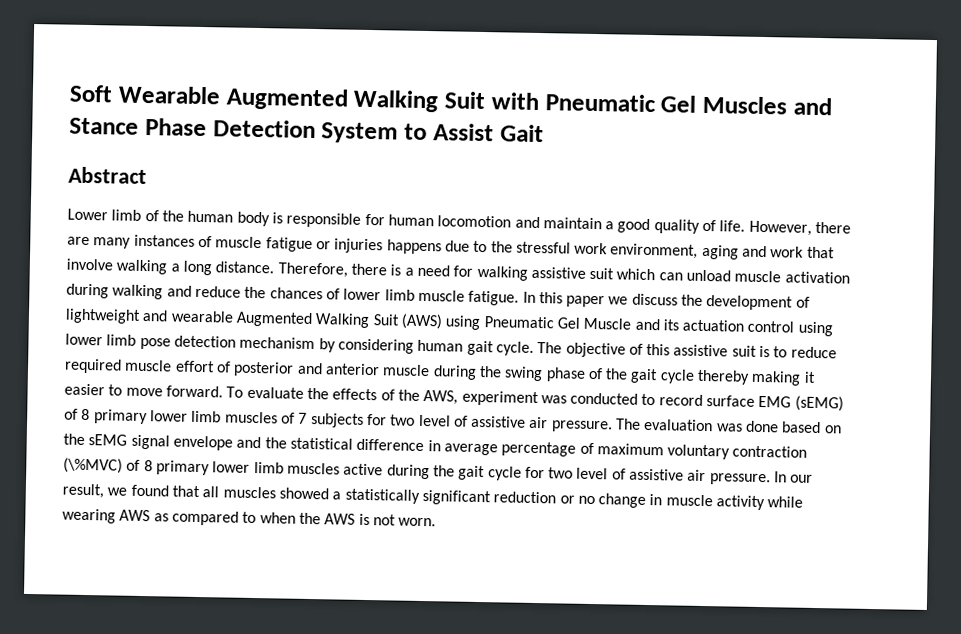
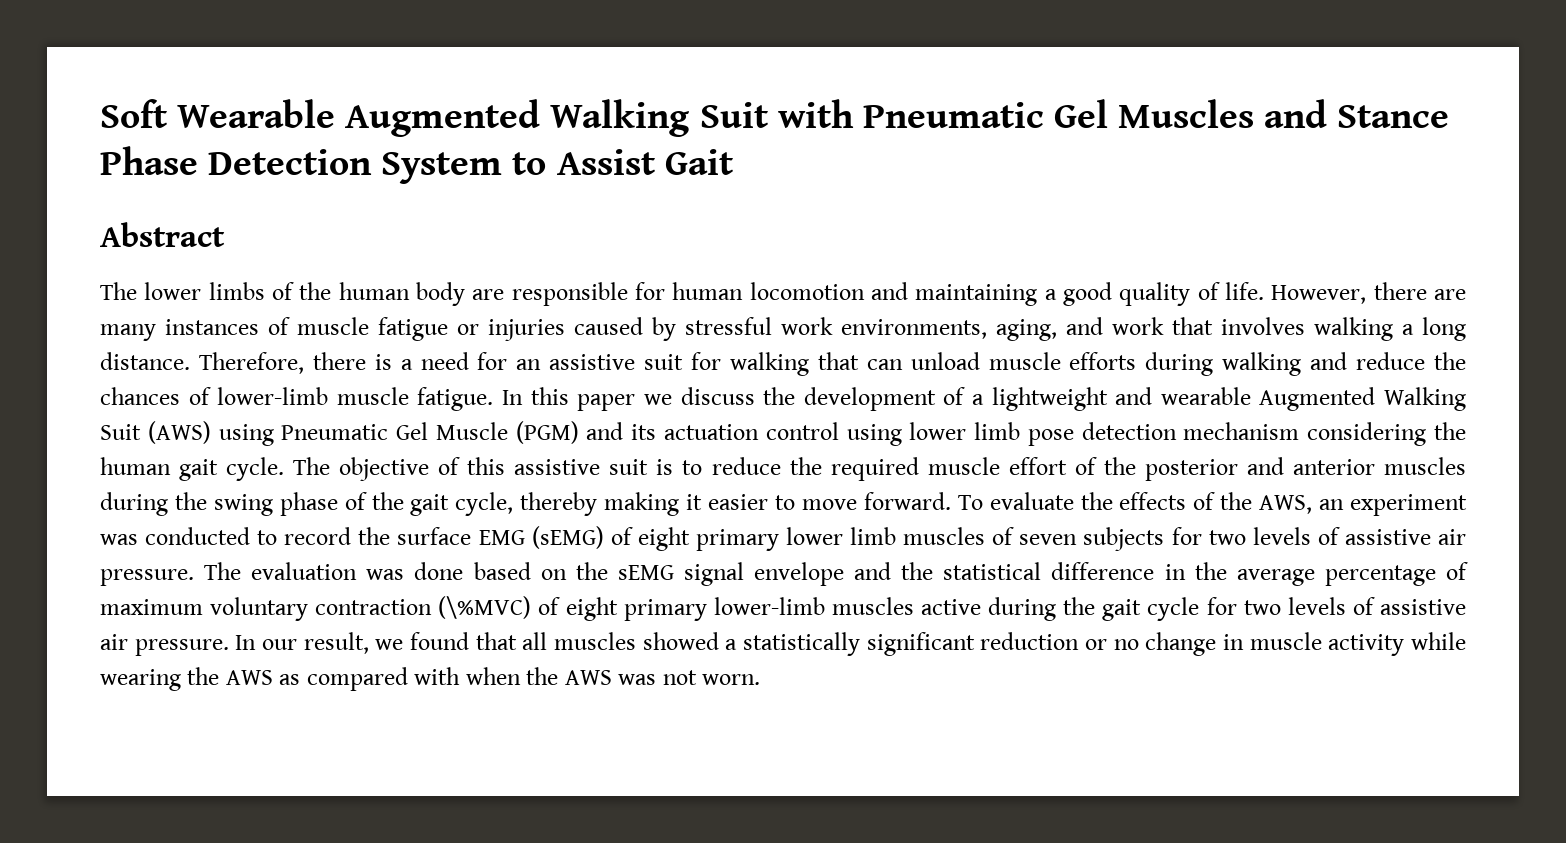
[67,208,142,221] Lower limb -> [100,282,265,300] The lower limbs
[271,212,283,224] is -> [472,289,505,300] are
[542,217,602,230] maintain -> [915,284,1038,306] maintaining
[386,239,739,260] happens due to the stressful work environment, aging -> [574,317,1057,341] caused by stressful work environments, aging,
[66,258,113,271] involve -> [1221,317,1305,335] involves
[476,265,656,281] walking assistive suit which -> [516,352,859,376] an assistive suit for walking that
[784,271,850,284] activation -> [1069,352,1137,370] efforts
[343,288,415,301] lower limb -> [217,387,329,405] lower-limb
(810, 302) none -> [971,394,984,405] a
(632, 323) none -> [515,421,579,444] (PGM)
[318,338,414,354] by considering -> [1307,422,1467,446] considering the
(837, 352) none -> [789,457,822,475] the
(231, 367) none -> [1103,457,1136,475] the
[382,364,431,377] muscle -> [1383,457,1466,475] muscles
[659,369,695,384] cycle -> [455,492,514,516] cycle,
(459, 397) none -> [1319,499,1345,510] an
(703, 400) none -> [358,527,391,545] the
[81,408,91,421] 8 -> [637,527,690,551] eight
[298,412,308,424] 7 -> [1019,534,1078,545] seven
[418,414,451,427] level -> [1252,527,1311,545] levels
(441, 446) none -> [1194,562,1227,580] the
[143,460,284,476] 8 primary lower limb -> [565,597,825,621] eight primary lower-limb
[576,467,609,480] level -> [1287,597,1346,615] levels
(116, 516) none -> [187,667,220,685] the
[242,511,257,524] to -> [414,667,461,685] with
[358,513,370,526] is -> [618,674,657,685] was

